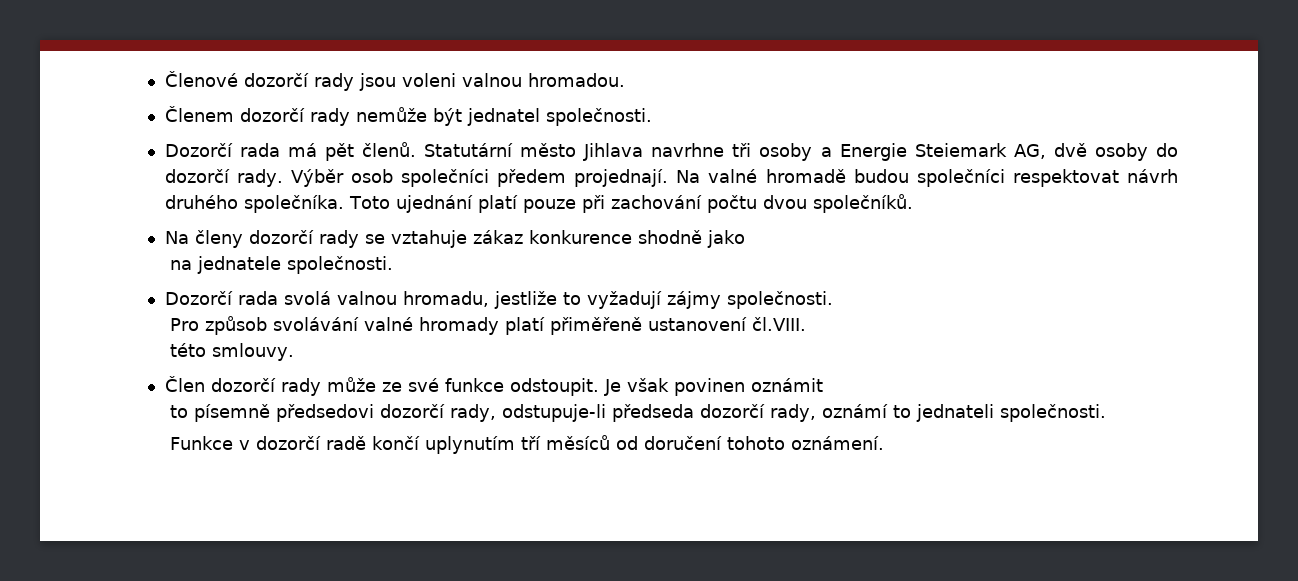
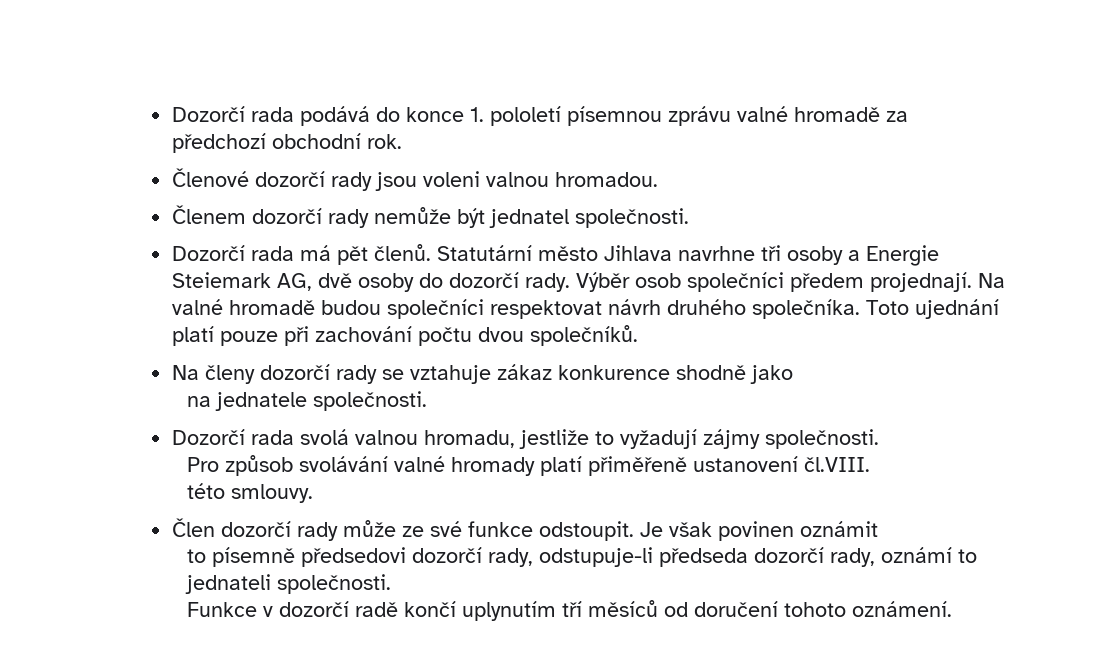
(164, 79) none -> [171,106,908,126] [171,133,402,153] Dozorčí rada podává do konce 1. pololetí písemnou zprávu valné hromadě za předchozí obchodní rok. //

